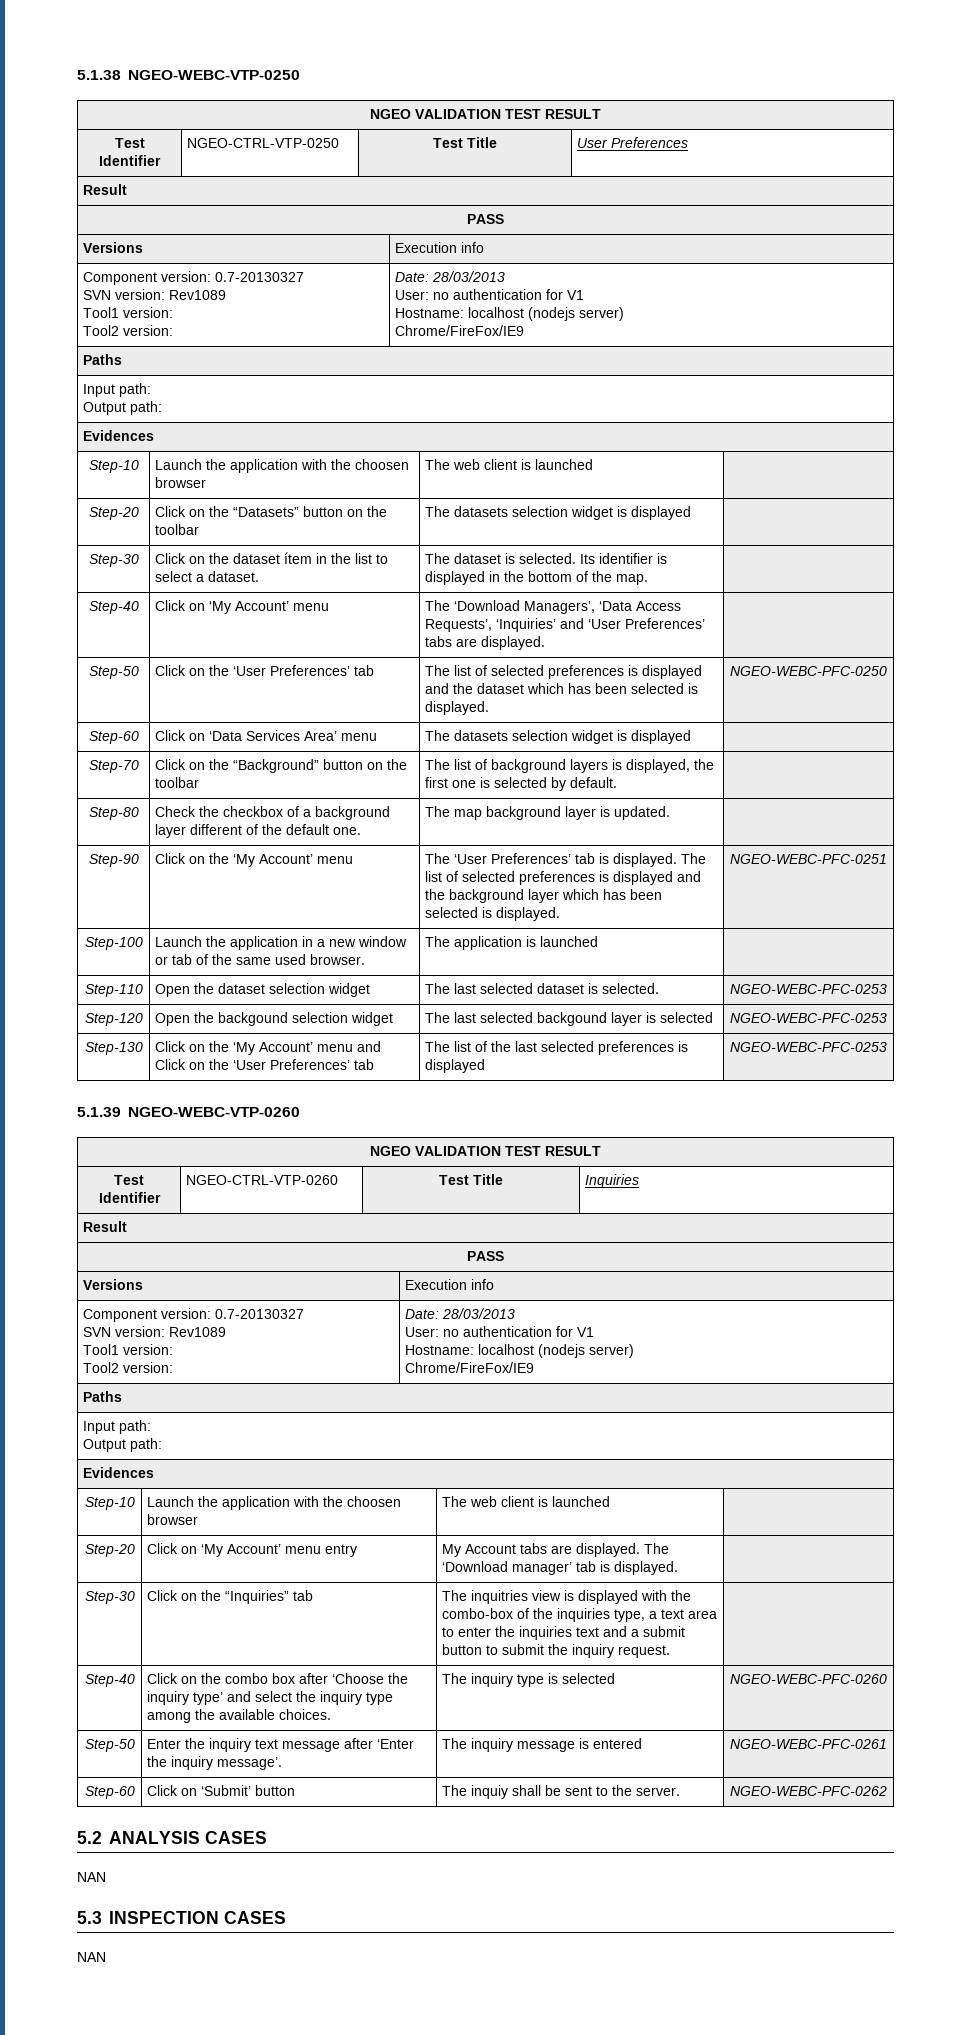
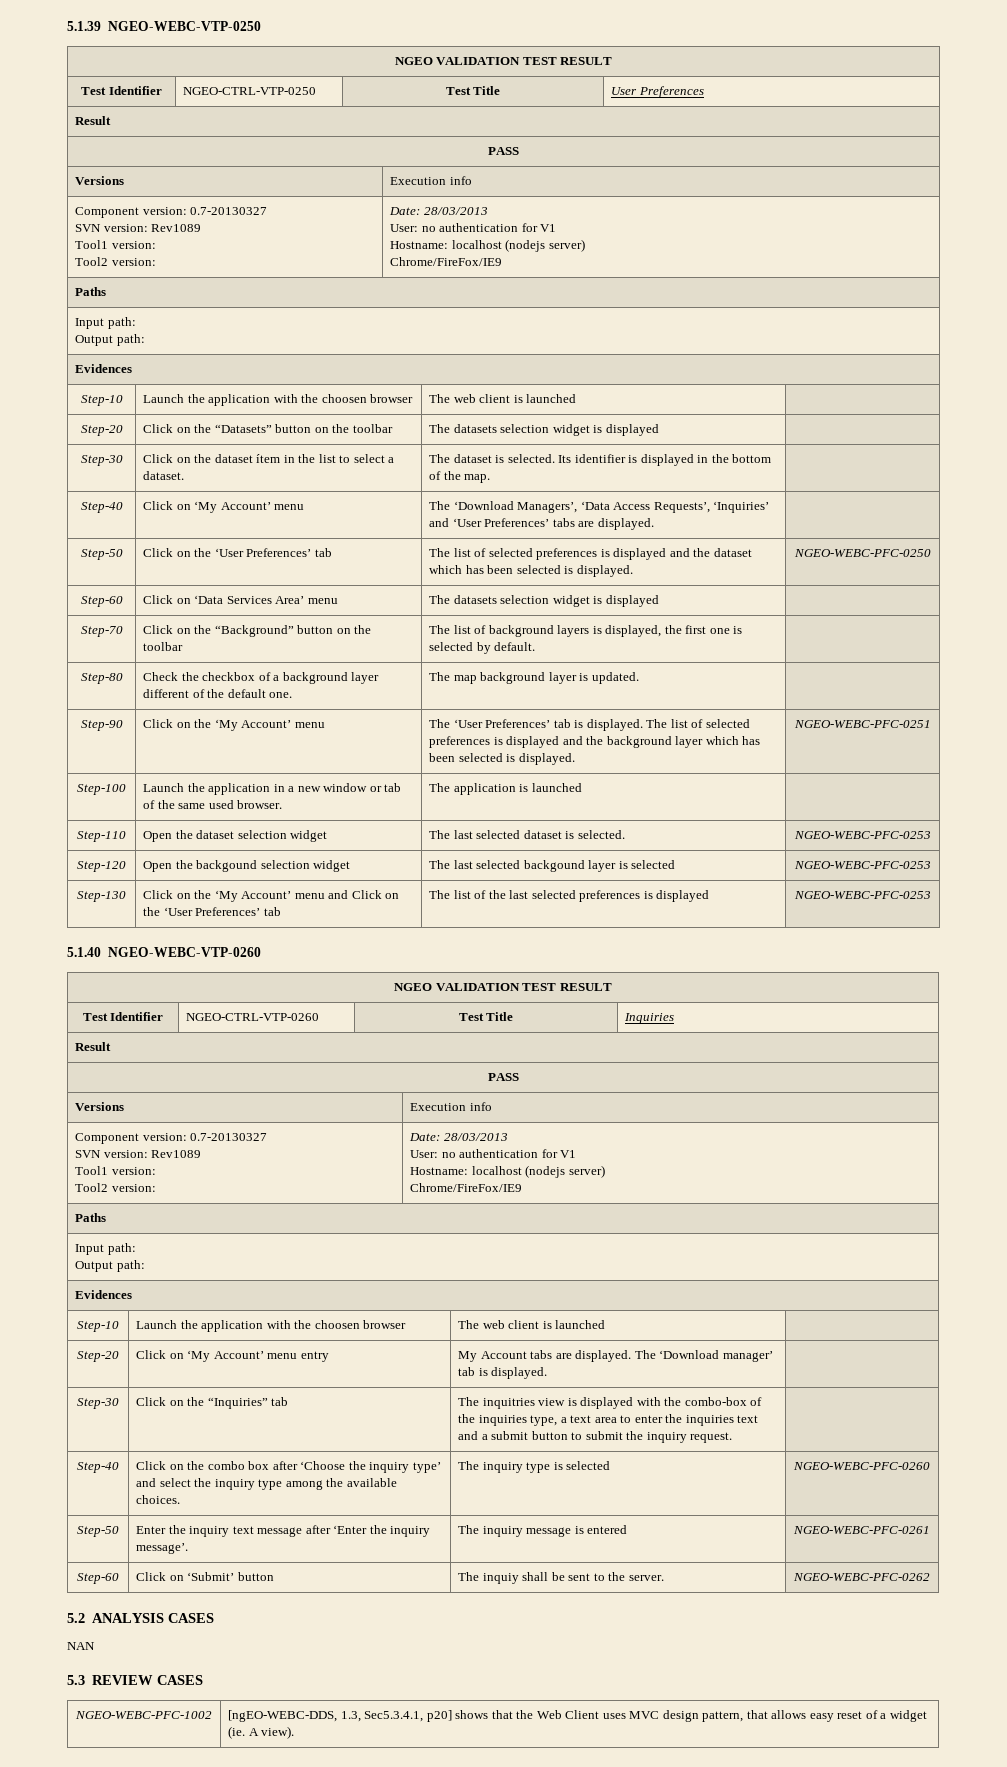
[77,70,121,80] 5.1.38 -> [67,21,101,31] 5.1.39
[77,1107,121,1117] 5.1.39 -> [67,947,101,957] 5.1.40
[109,1911,286,1924] [77,1952,106,1962] INSPECTION CASES // NAN -> [91,1675,203,1685] [75,1711,212,1719] [228,1710,927,1722] [228,1726,295,1739] REVIEW CASES // NGEO-WEBC-PFC-1002 | [ngEO-WEBC-DDS, 1.3, Sec5.3.4.1, p20] shows that the Web Client uses MVC design pattern, that allows easy reset of a widget (ie. A view).

